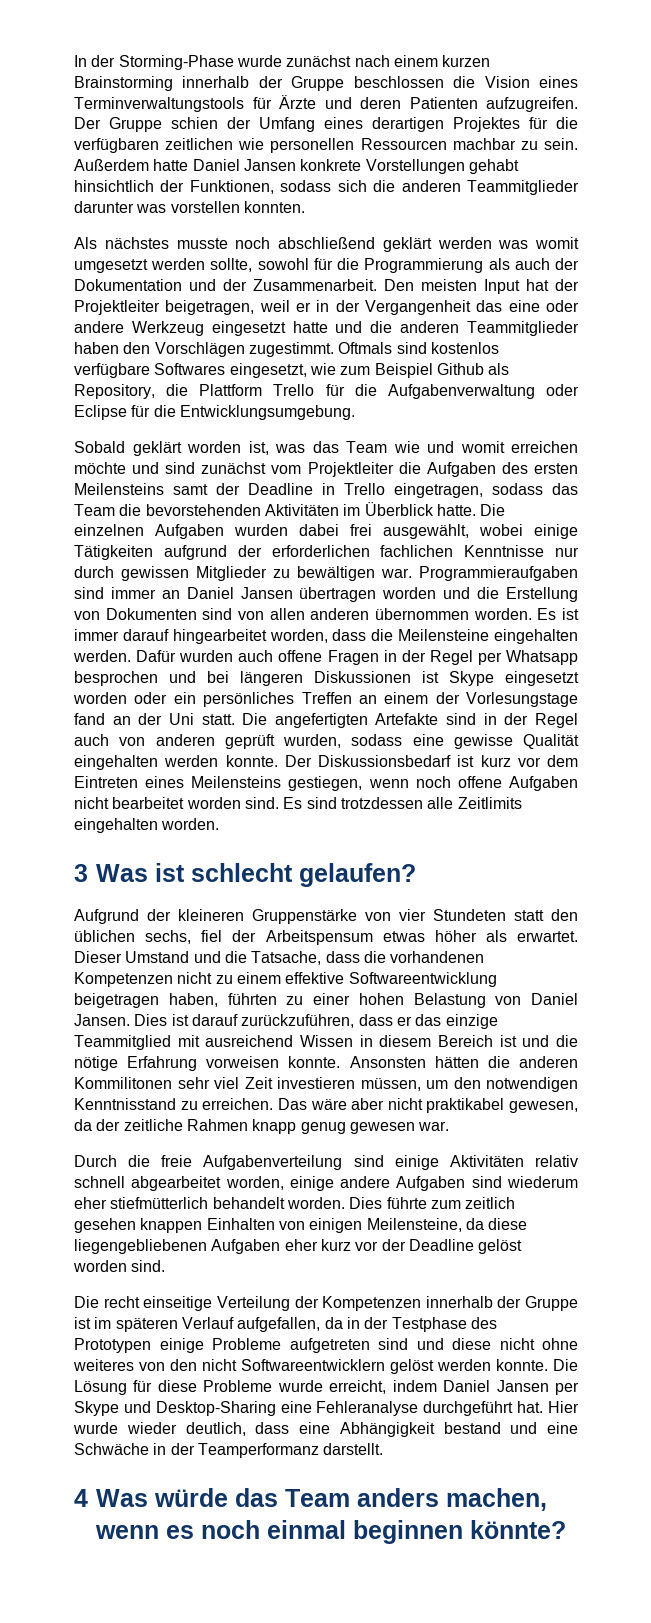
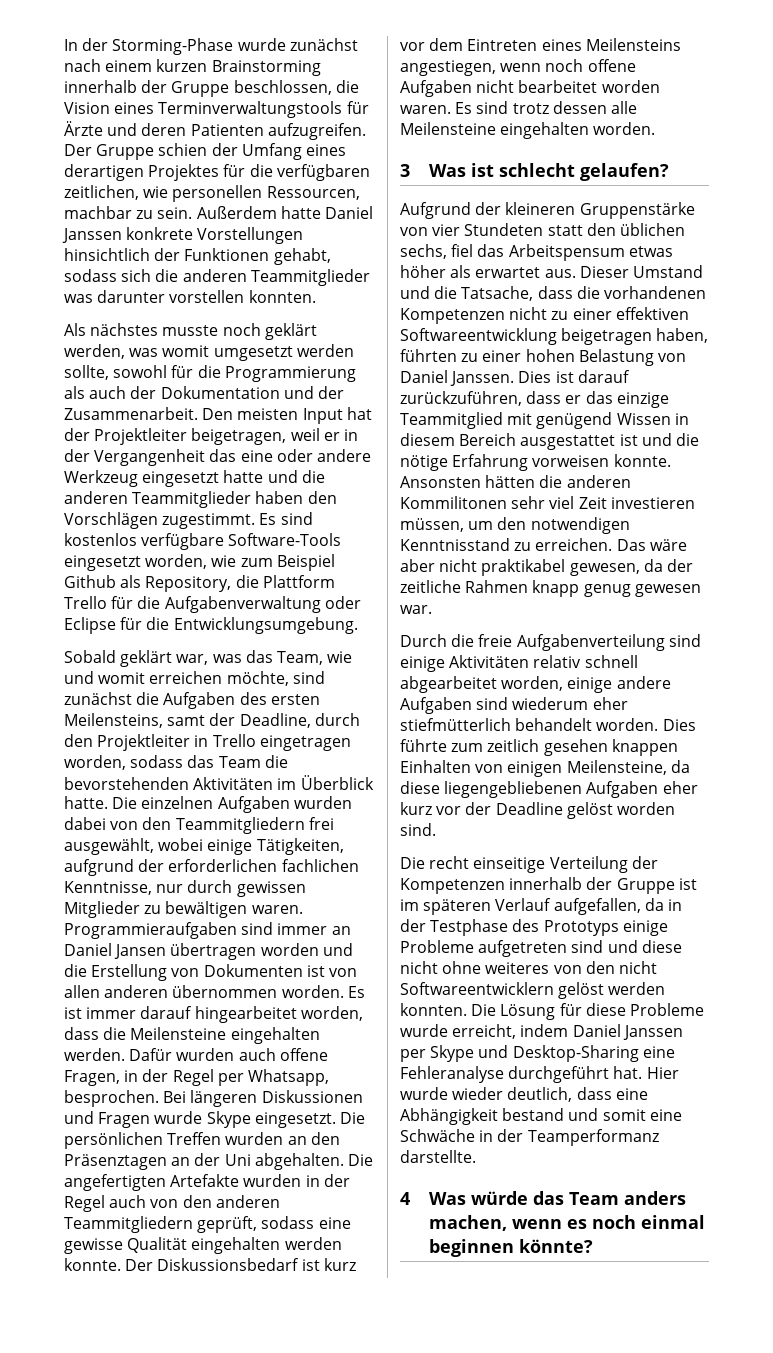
[353,76,444,88] beschlossen -> [233,80,332,95] beschlossen,
[165,138,234,150] zeitlichen -> [64,185,139,200] zeitlichen,
[360,138,447,150] Ressourcen -> [266,186,360,200] Ressourcen,
[243,159,296,171] Jansen -> [62,228,122,243] Janssen
[468,159,519,174] gehabt -> (304, 235) none
[189,180,274,194] Funktionen, -> [184,248,331,265] Funktionen gehabt,
[74,201,167,213] darunter was -> [64,290,166,303] was darunter
[278,237,492,252] abschließend geklärt werden -> [264,323,317,340] [64,344,125,359] geklärt werden,
[338,342,393,354] Oftmals -> [259,513,277,525] Es
[154,363,307,378] Softwares eingesetzt, -> [228,533,342,546] [64,554,208,571] Software-Tools eingesetzt worden,
[187,441,269,455] worden ist, -> [176,654,209,665] war,
[346,441,387,453] Team -> [276,651,323,665] Team,
[74,462,394,477] möchte und sind zunächst vom Projektleiter -> [226,671,325,686] [64,692,132,705] möchte, sind zunächst
[74,483,164,495] Meilensteins -> [64,713,163,728] Meilensteins,
[248,483,483,498] Deadline in Trello eingetragen, -> [239,713,360,728] [64,734,351,751] [64,755,126,770] Deadline, durch den Projektleiter in Trello eingetragen worden,
(339, 530) none -> [110,817,305,834] von den Teammitgliedern
[74,545,153,560] Tätigkeiten -> [256,838,344,855] Tätigkeiten,
[464,545,545,557] Kenntnisse -> [64,881,152,895] Kenntnisse,
[381,568,412,578] war. -> [251,905,303,914] waren.
[202,608,233,620] sind -> [306,965,325,977] ist
[327,650,379,665] Fragen -> [64,1070,120,1086] Fragen,
[506,650,579,665] [74,671,579,686] [73,692,578,707] [74,713,105,725] Whatsapp besprochen und bei längeren Diskussionen ist Skype eingesetzt worden oder ein persönliches Treffen an einem der Vorlesungstage fand -> [247,1069,329,1086] [64,1090,363,1107] [64,1111,365,1128] [64,1132,340,1149] [64,1154,167,1170] Whatsapp, besprochen. Bei längeren Diskussionen und Fragen wurde Skype eingesetzt. Die persönlichen Treffen wurden an den Präsenztagen
[201,714,235,725] statt. -> [254,1153,344,1170] abgehalten.
[446,713,477,725] sind -> [243,1174,302,1187] wurden
[155,734,341,749] anderen geprüft wurden, -> [182,1195,280,1208] [64,1216,258,1233] den anderen Teammitgliedern geprüft,
[288,776,363,791] gestiegen, -> [400,60,496,76] angestiegen,
[244,797,522,809] sind. Es sind trotzdessen alle Zeitlimits -> [400,101,637,114] [400,122,496,135] waren. Es sind trotz dessen alle Meilensteine
[232,930,257,942] der -> [477,244,505,257] das
[517,931,578,942] erwartet. -> [475,267,576,278] erwartet aus.
[236,972,345,984] einem effektive -> [572,307,689,320] einer effektiven
[74,1014,130,1026] Jansen. -> [450,371,515,386] Janssen.
[205,1035,294,1047] ausreichend -> [536,412,613,429] genügend
(494, 1041) none -> [520,435,616,450] ausgestattet
[74,1338,151,1353] Prototypen -> [543,920,619,936] Prototyps
[496,1359,548,1371] konnte. -> [400,1003,467,1016] konnten.
[496,1380,549,1392] Jansen -> [622,1025,683,1040] Janssen
(538, 1428) none -> [602,1109,646,1121] somit
[323,1443,384,1455] darstellt. -> [400,1150,476,1163] darstellte.

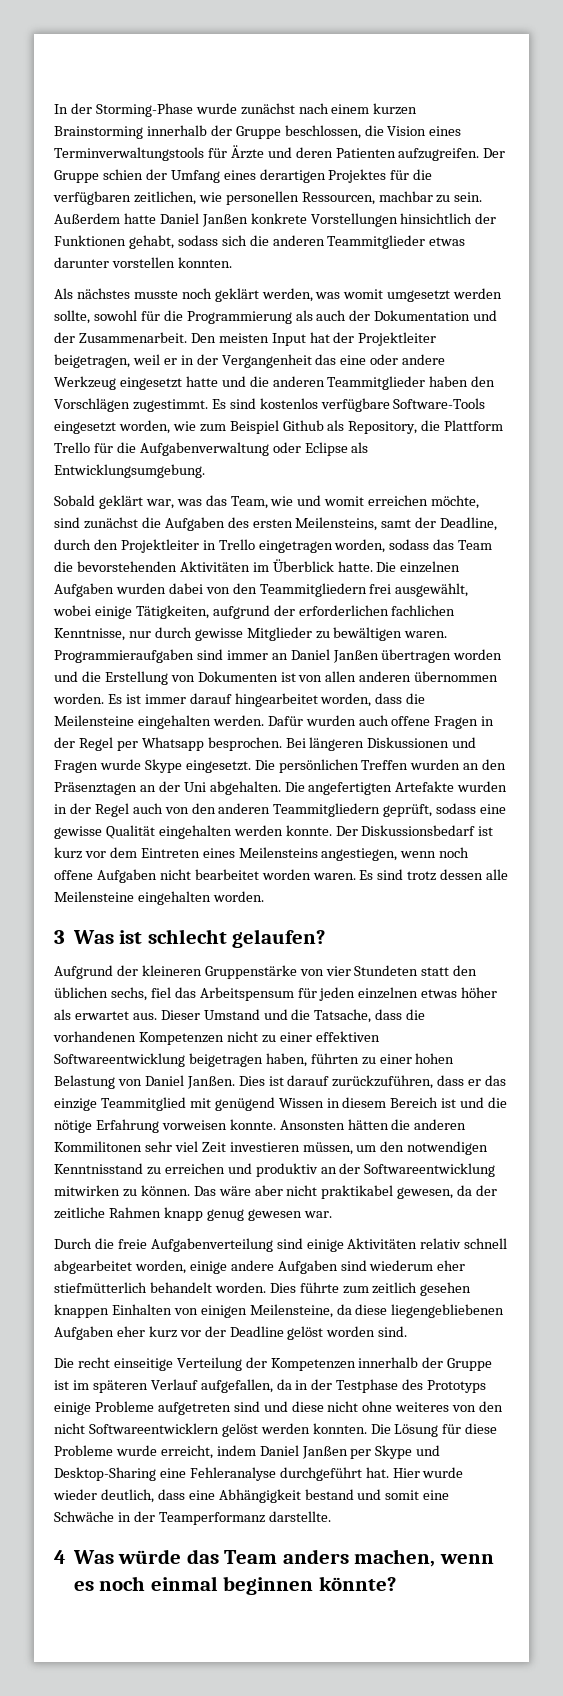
[62,228,122,243] Janssen -> [201,214,248,227] Janßen
[64,294,93,303] was -> [429,237,466,246] etwas
[120,617,170,630] für die -> [351,442,369,453] als
[236,881,306,897] gewissen -> [194,628,243,641] gewisse
[114,944,167,959] Jansen -> [332,650,379,663] Janßen
[64,1070,120,1086] Fragen, -> [434,716,479,729] Fragen
[247,1069,329,1086] Whatsapp, -> [141,737,204,751] Whatsapp
(625, 252) none -> [297,987,419,1001] für jeden einzelnen
[450,371,515,386] Janssen. -> [186,1076,235,1089] Janßen.
[520,435,616,450] ausgestattet -> (439, 1102) none
[535,538,613,551] erreichen. -> [164,1163,496,1177] [54,1185,190,1197] erreichen und produktiv an der Softwareentwicklung mitwirken zu können.
[622,1025,683,1040] Janssen -> [301,1446,348,1459] Janßen

